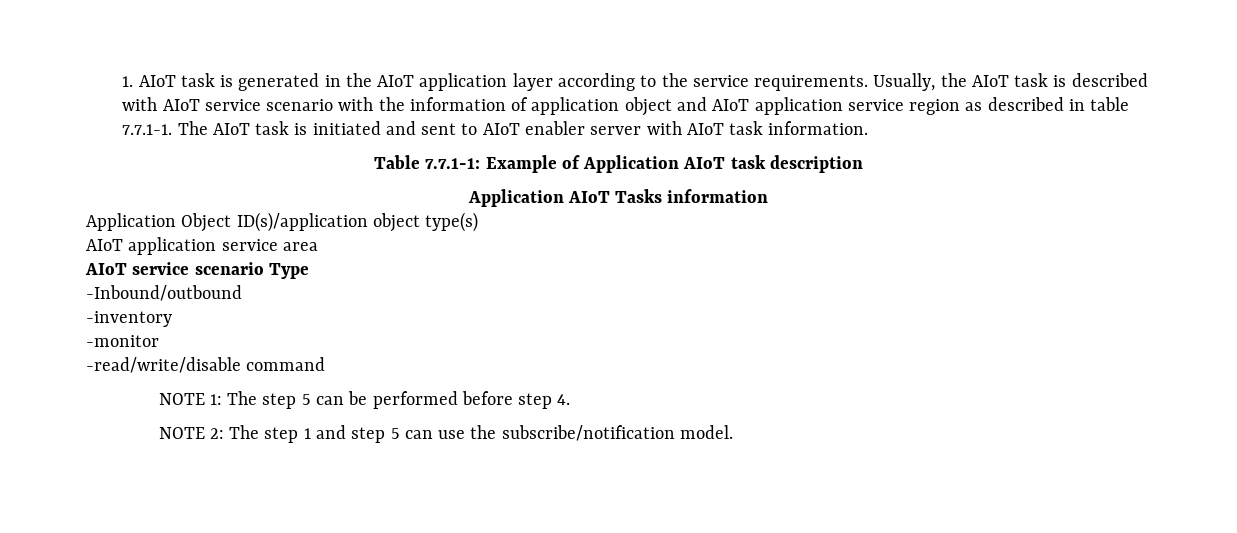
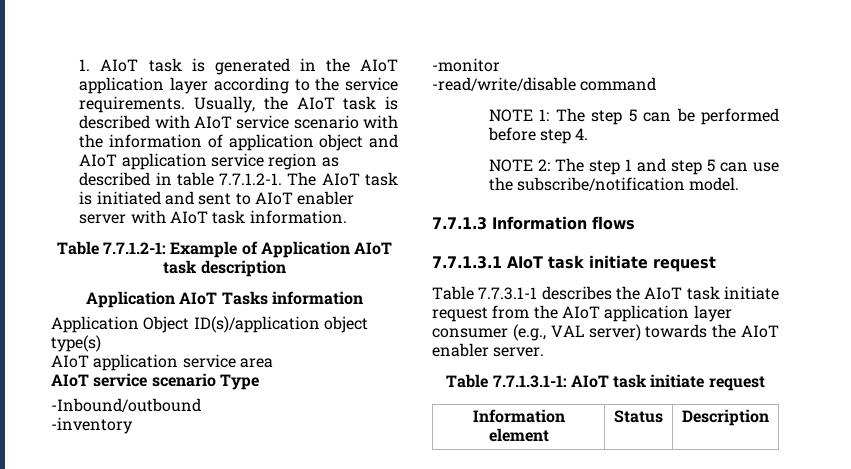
[122,124,173,135] 7.7.1-1. -> [219,173,283,185] 7.7.1.2-1.
[425,158,481,169] 7.7.1-1: -> [103,242,167,254] 7.7.1.2-1:
(733, 432) none -> [432,216,635,230] [432,255,716,272] [432,286,779,300] [432,305,732,322] [432,324,779,341] [432,343,545,357] [446,374,765,391] [472,409,565,423] [488,428,549,442] [614,410,663,423] [682,409,769,426] // 7.7.1.3 Information flows // 7.7.1.3.1 AIoT task initiate request // Table 7.7.3.1-1 describes the AIoT task initiate request from the AIoT application layer consumer (e.g., VAL server) towards the AIoT enabler server. // Table 7.7.1.3.1-1: AIoT task initiate request // Information element | Status | Description

